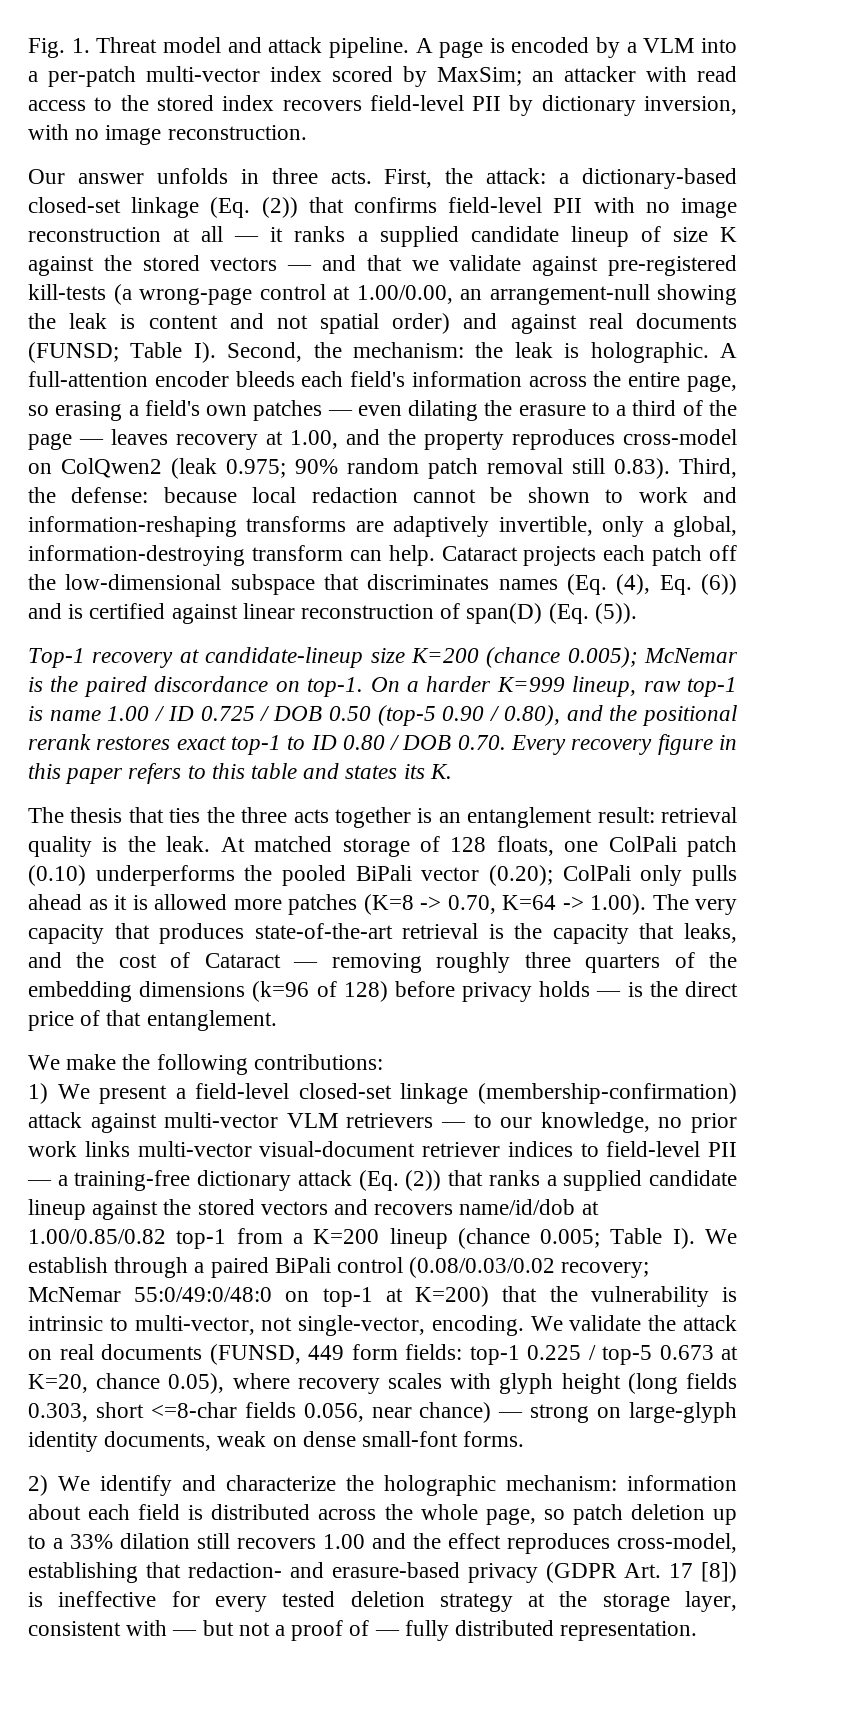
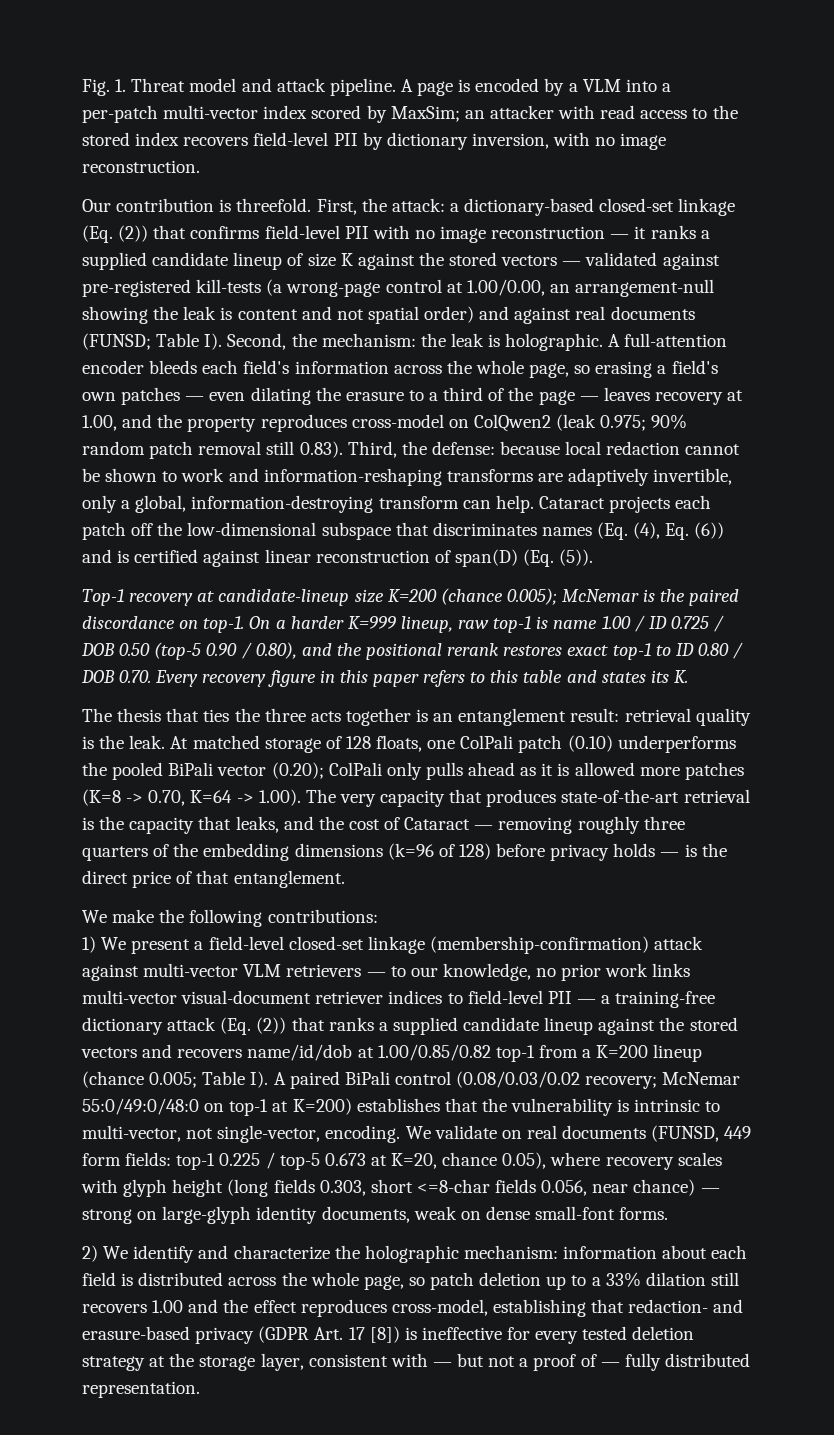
[77,168,372,184] answer unfolds in three acts. -> [116,198,312,212] contribution is threefold.
[173,226,224,242] at all -> (606, 232) none
[322,255,522,271] and that we validate -> [585,252,658,266] validated
[628,372,681,387] entire -> [475,360,524,374] whole
[704,1229,737,1244] [28,1257,205,1278] We establish through a -> [273,1072,286,1085] A
(490, 1296) none -> [356,1098,440,1112] establishes
[648,1315,738,1331] the attack -> (497, 1132) none

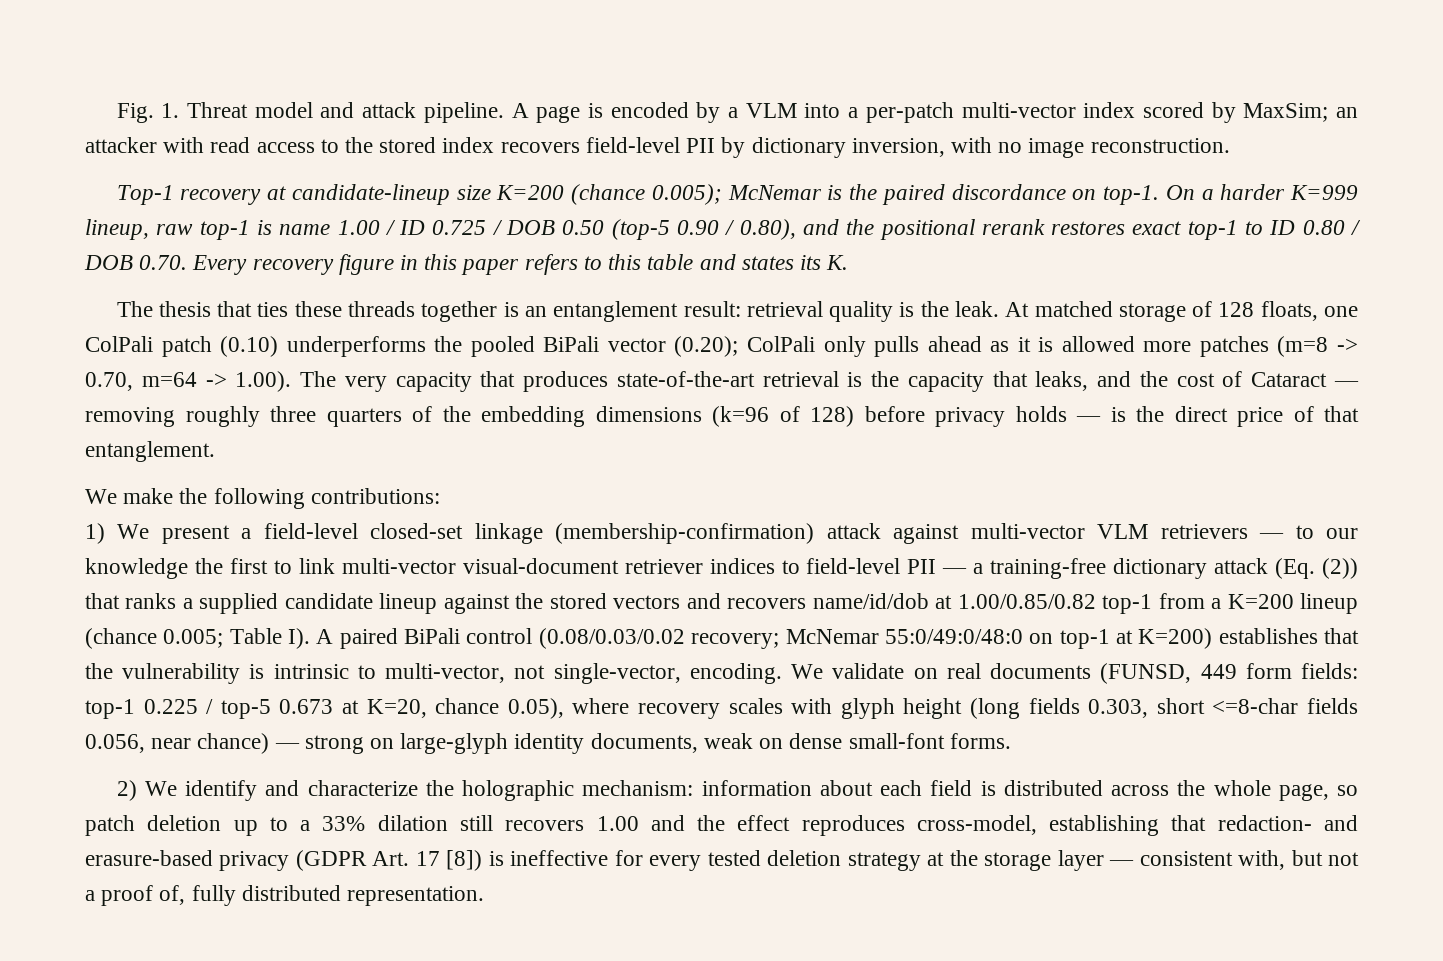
[82,198,736,216] [82,225,710,243] [82,252,720,270] [82,279,715,297] [82,306,695,324] [82,333,728,351] [82,360,718,378] [82,387,744,405] [82,414,688,432] [82,441,741,459] [82,468,733,486] [82,495,712,513] [82,522,725,540] [82,549,594,567] // Our contribution is threefold. First, the attack: a dictionary-based closed-set linkage (Eq. (2)) that confirms field-level PII with no image reconstruction — it ranks a supplied candidate lineup of size K against the stored vectors — validated against pre-registered kill-tests (a wrong-page control at 1.00/0.00, an arrangement-null showing the leak is content and not spatial order) and against real documents (FUNSD; Table I). Second, the mechanism: the leak is holographic. A full-attention encoder bleeds each field's information across the whole page, so erasing a field's own patches — even dilating the erasure to a third of the page — leaves recovery at 1.00, and the property reproduces cross-model on ColQwen2 (leak 0.975; 90% random patch removal still 0.83). Third, the defense: because local redaction cannot be shown to work and information-reshaping transforms are adaptively invertible, only a global, information-destroying transform can help. Cataract projects each patch off the low-dimensional subspace that discriminates names (Eq. (4), Eq. (6)) and is certified against linear reconstruction of span(D) (Eq. (5)). -> (1230, 145) none
[234,708,341,722] the three acts -> [294,301,416,317] these threads
[82,789,121,806] (K=8 -> [1277,336,1329,357] (m=8
[190,790,233,803] K=64 -> [141,372,197,387] m=64
[442,963,691,981] knowledge, no prior work links -> [85,558,335,579] knowledge the first to link
[260,1353,452,1371] layer, consistent with — -> [1057,850,1286,871] layer — consistent with,
[580,1354,620,1367] of — -> [159,885,186,905] of,

